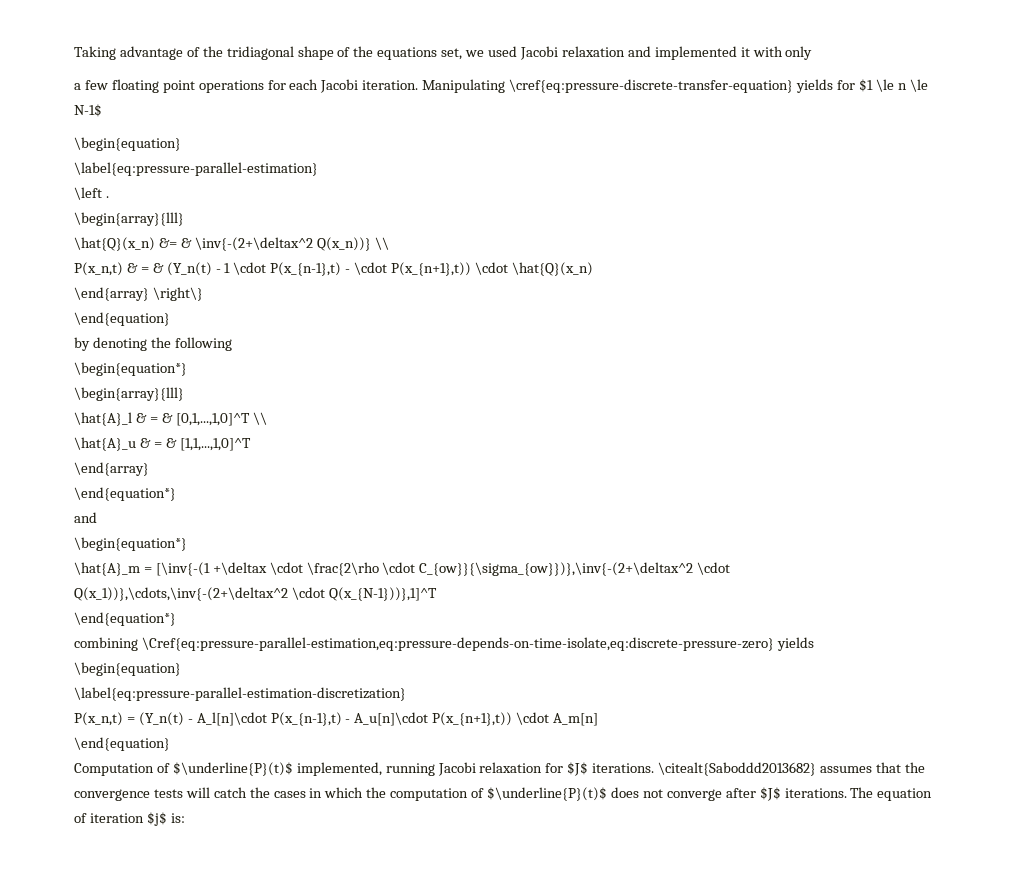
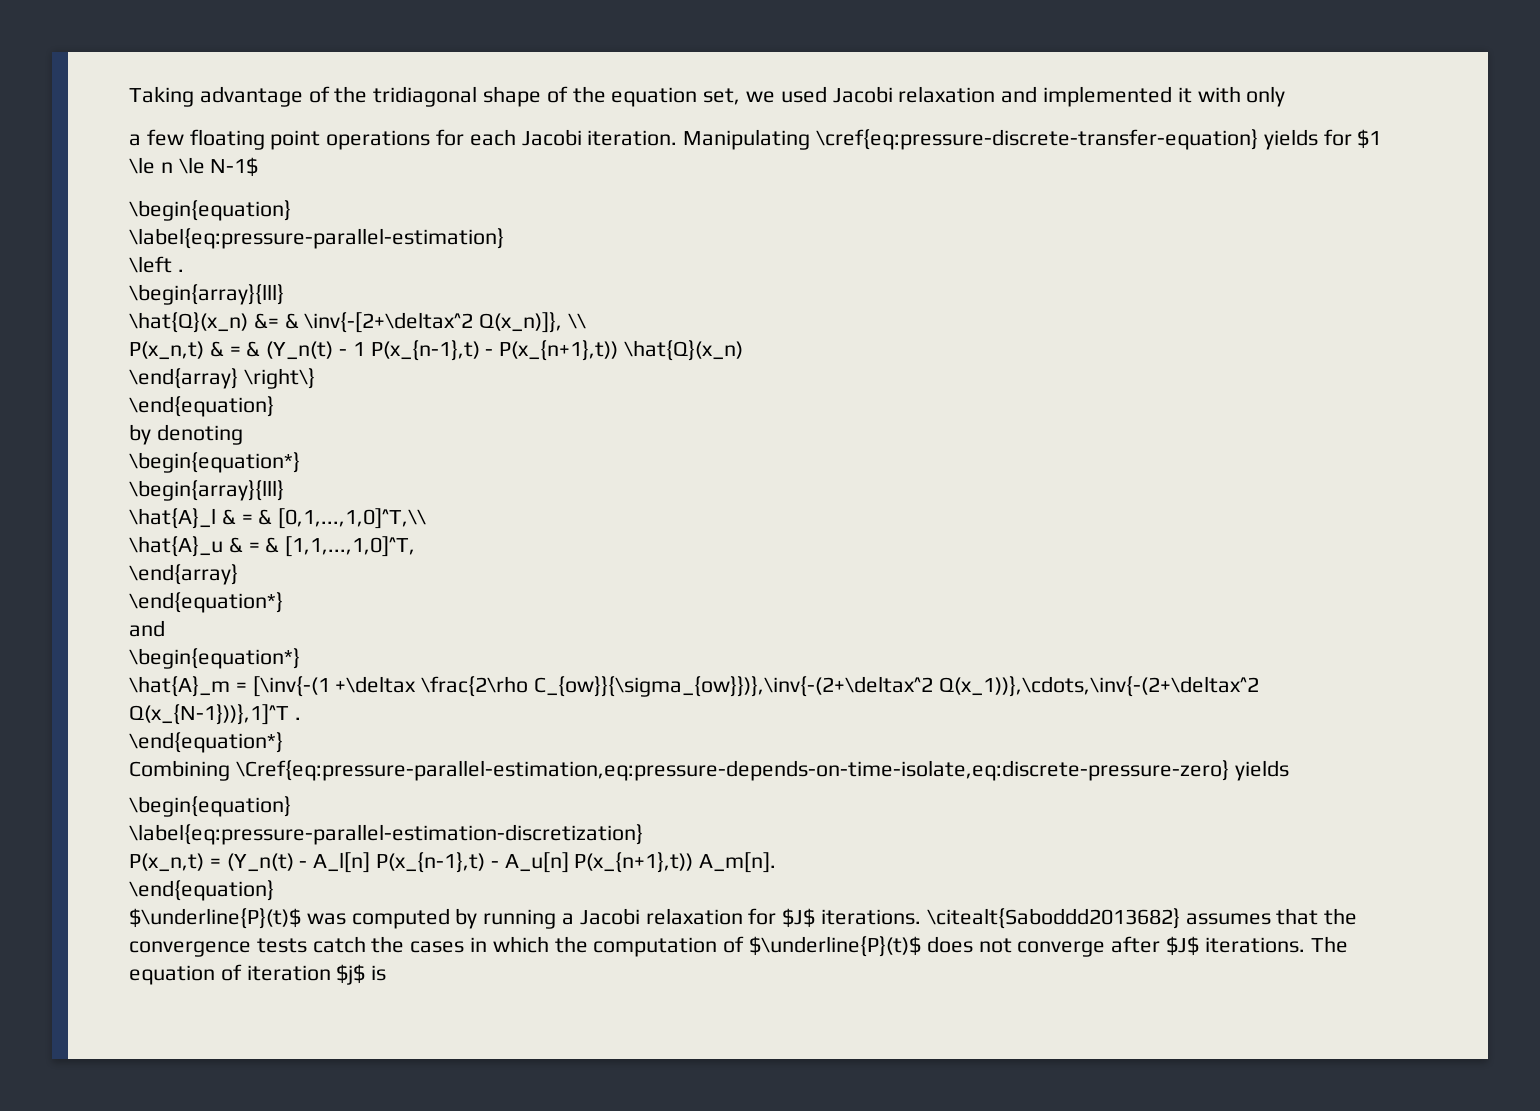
[377,47,438,60] equations -> [611,87,698,107] equation
[194,237,371,251] \inv{-(2+\deltax^2 Q(x_n))} -> [304,312,563,333] \inv{-[2+\deltax^2 Q(x_n)]},
[233,262,508,276] \cdot P(x_{n-1},t) - \cdot P(x_{n+1},t)) \cdot -> [370,340,619,361] P(x_{n-1},t) - P(x_{n+1},t))
[150,337,232,351] the following -> (243, 434) none
[175,412,267,426] [0,1,...,1,0]^T \\ -> [278,508,427,529] [0,1,...,1,0]^T,\\
[179,438,251,451] [1,1,...,1,0]^T -> [285,536,416,557] [1,1,...,1,0]^T,
[269,562,731,576] [74,587,325,601] \cdot \frac{2\rho \cdot C_{ow}}{\sigma_{ow}})},\inv{-(2+\deltax^2 \cdot Q(x_1))},\cdots,\inv{-(2+\deltax^2 \cdot -> [421,676,1259,697] \frac{2\rho C_{ow}}{\sigma_{ow}})},\inv{-(2+\deltax^2 Q(x_1))},\cdots,\inv{-(2+\deltax^2
[74,612,176,626] [74,637,138,651] // \end{equation*} // combining -> [294,717,301,720] [129,732,283,753] [129,760,230,781] . // \end{equation*} // Combining
[196,712,599,726] [74,737,170,751] [74,762,435,776] A_l[n]\cdot P(x_{n-1},t) - A_u[n]\cdot P(x_{n+1},t)) \cdot A_m[n] // \end{equation} // Computation of $\underline{P}(t)$ implemented, running -> [313,852,777,873] [129,880,274,901] [129,908,575,929] A_l[n] P(x_{n-1},t) - A_u[n] P(x_{n+1},t)) A_m[n]. // \end{equation} // $\underline{P}(t)$ was computed by running a
[185,787,210,798] will -> (307, 945) none
[170,813,185,823] is: -> [371,965,387,981] is

